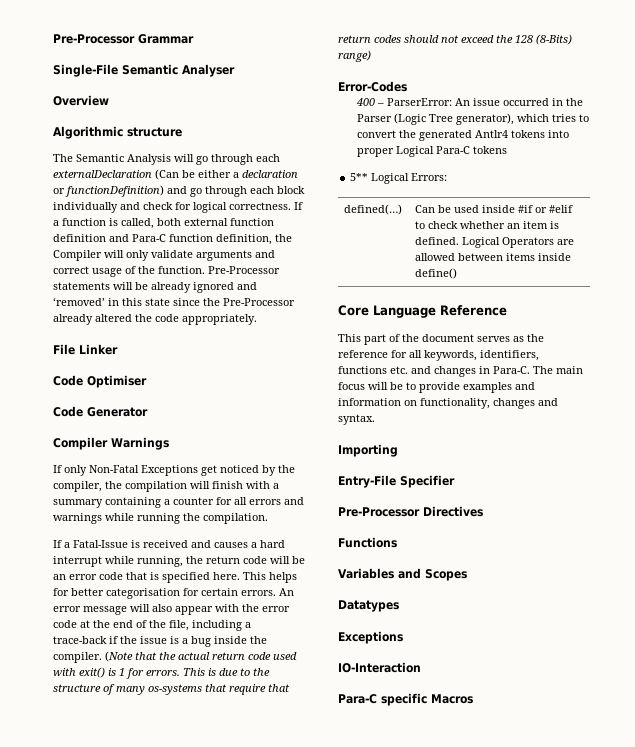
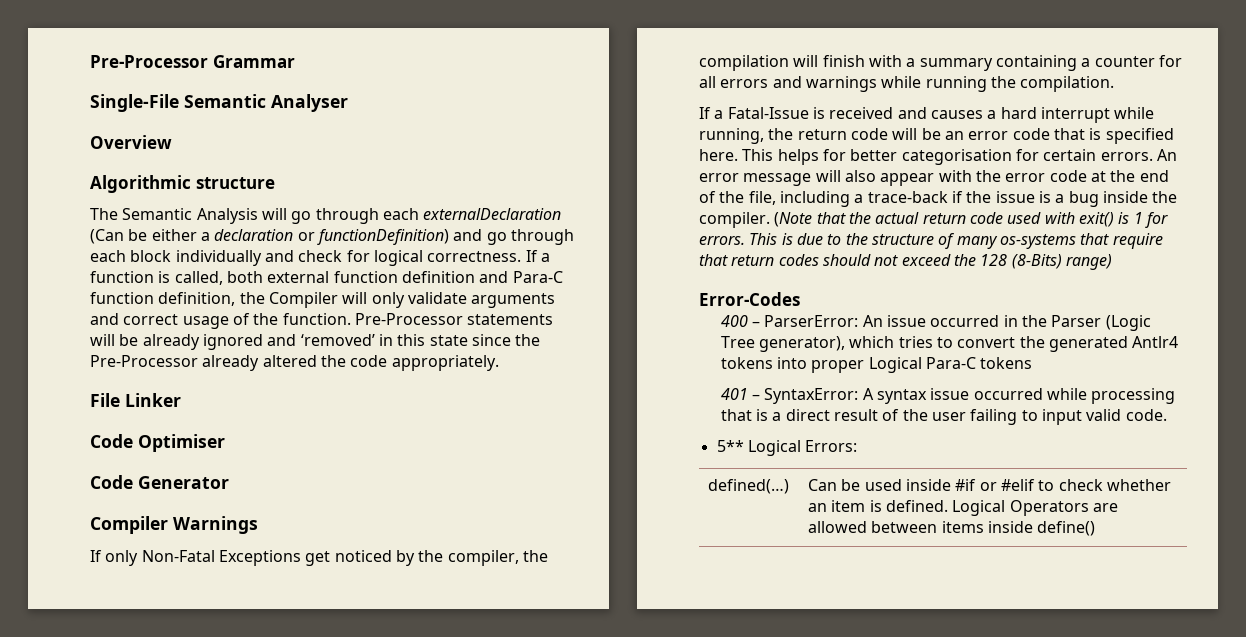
(508, 150) none -> [720,388,1176,404] [720,409,1167,425] // 401 – SyntaxError: A syntax issue occurred while processing that is a direct result of the user failing to input valid code.
[338,305,507,318] [338,334,544,345] [338,350,539,361] [338,366,583,377] [338,382,535,393] [338,398,558,409] [338,414,375,425] [338,444,398,457] [338,475,455,488] [338,506,483,517] [338,537,397,548] [338,568,467,581] [338,600,399,612] [338,631,403,644] [338,662,421,673] [338,693,473,706] // Core Language Reference // This part of the document serves as the reference for all keywords, identifiers, functions etc. and changes in Para-C. The main focus will be to provide examples and information on functionality, changes and syntax. // Importing // Entry-File Specifier // Pre-Processor Directives // Functions // Variables and Scopes // Datatypes // Exceptions // IO-Interaction // Para-C specific Macros -> (1096, 528) none

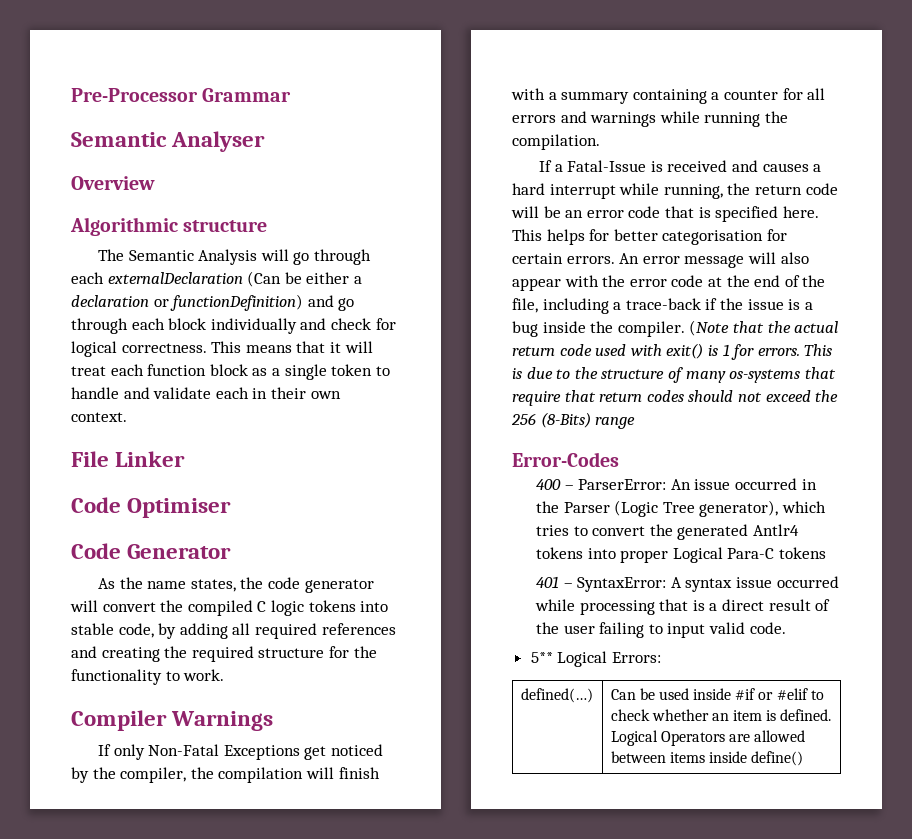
[90,94,179,112] Single-File -> (292, 95) none
[525,250,550,262] [90,271,563,285] [90,292,556,308] [90,313,554,329] [90,334,541,350] [90,355,499,371] If a function is called, both external function definition and Para-C function definition, the Compiler will only validate arguments and correct usage of the function. Pre-Processor statements will be already ignored and ‘removed’ in this state since the Pre-Processor already altered the code appropriately. -> [211,341,373,353] [71,364,390,380] [71,387,341,399] [71,412,127,422] This means that it will treat each function block as a single token to handle and validate each in their own context.
(229, 482) none -> [98,577,374,593] [70,600,389,616] [71,623,396,639] [71,646,377,662] [71,669,225,685] // As the name states, the code generator will convert the compiled C logic tokens into stable code, by adding all required references and creating the required structure for the functionality to work.
[980,254,1112,270] 128 (8-Bits) range) -> [511,412,636,429] 256 (8-Bits) range

